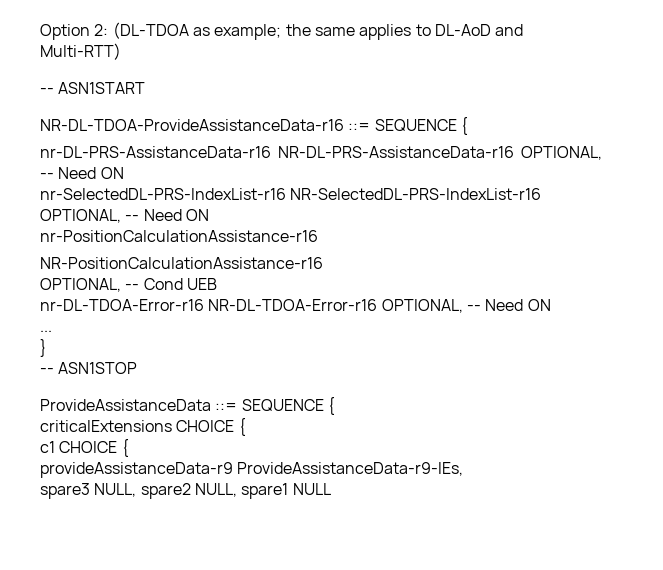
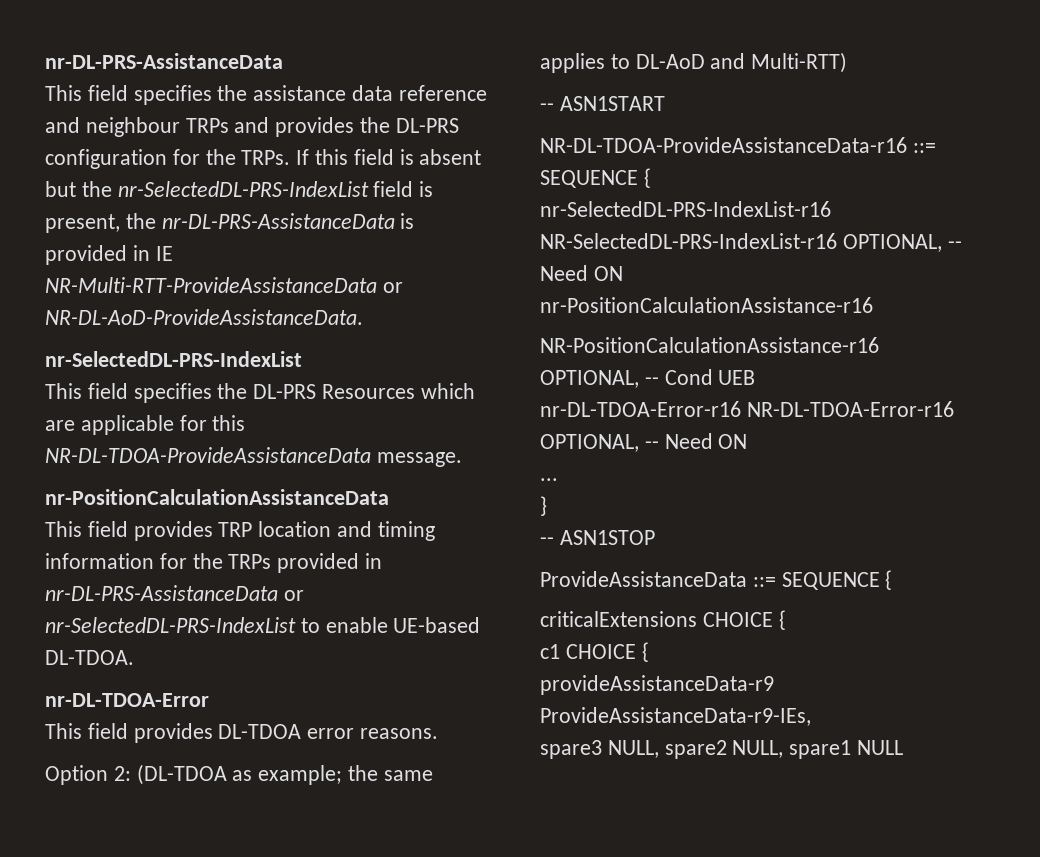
(40, 32) none -> [45,53,283,69] [45,85,487,105] [45,117,459,137] [45,149,482,169] [45,181,434,197] [45,213,415,233] [45,245,173,265] [45,277,403,293] [45,309,363,325] [45,351,302,367] [45,383,475,403] [45,415,246,435] [45,447,462,467] [45,489,389,505] [45,521,435,541] [45,553,383,573] [45,585,304,601] [45,617,481,633] [45,650,134,665] [45,693,209,707] [45,723,439,743] nr-DL-PRS-AssistanceData // This field specifies the assistance data reference and neighbour TRPs and provides the DL-PRS configuration for the TRPs. If this field is absent but the nr-SelectedDL-PRS-IndexList field is present, the nr-DL-PRS-AssistanceData is provided in IE NR-Multi-RTT-ProvideAssistanceData or NR-DL-AoD-ProvideAssistanceData. // nr-SelectedDL-PRS-IndexList // This field specifies the DL-PRS Resources which are applicable for this NR-DL-TDOA-ProvideAssistanceData message. // nr-PositionCalculationAssistanceData // This field provides TRP location and timing information for the TRPs provided in nr-DL-PRS-AssistanceData or nr-SelectedDL-PRS-IndexList to enable UE-based DL-TDOA. // nr-DL-TDOA-Error // This field provides DL-TDOA error reasons. //
[40,146,602,160] [40,167,124,179] // nr-DL-PRS-AssistanceData-r16 NR-DL-PRS-AssistanceData-r16 OPTIONAL, -- Need ON -> (651, 178) none

